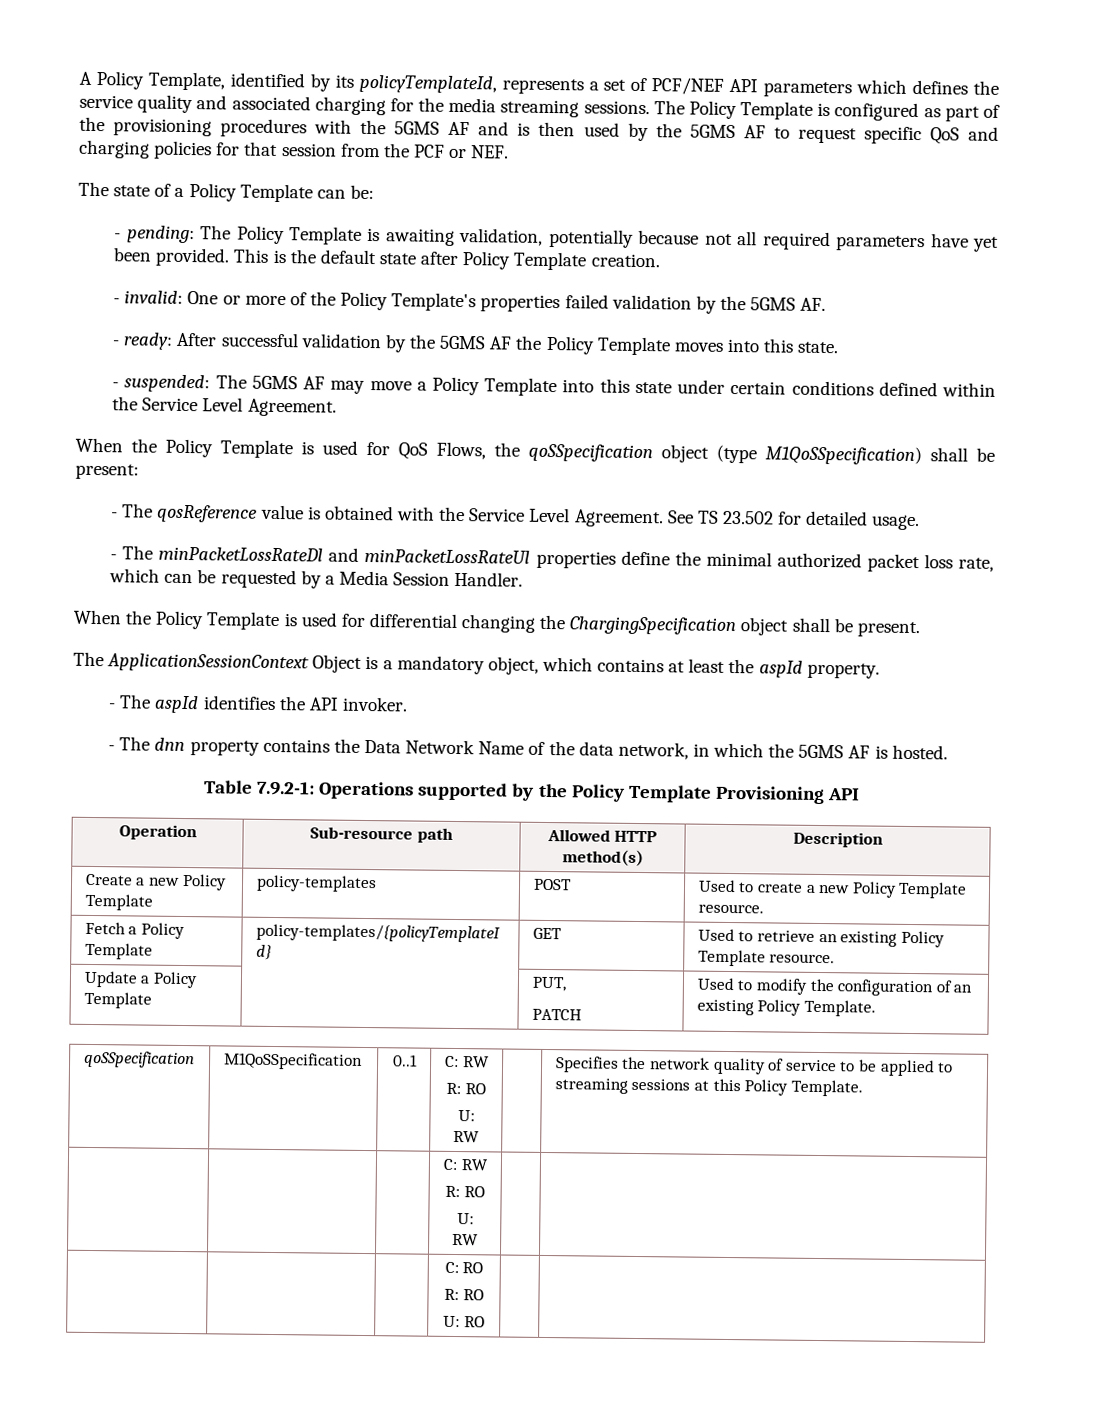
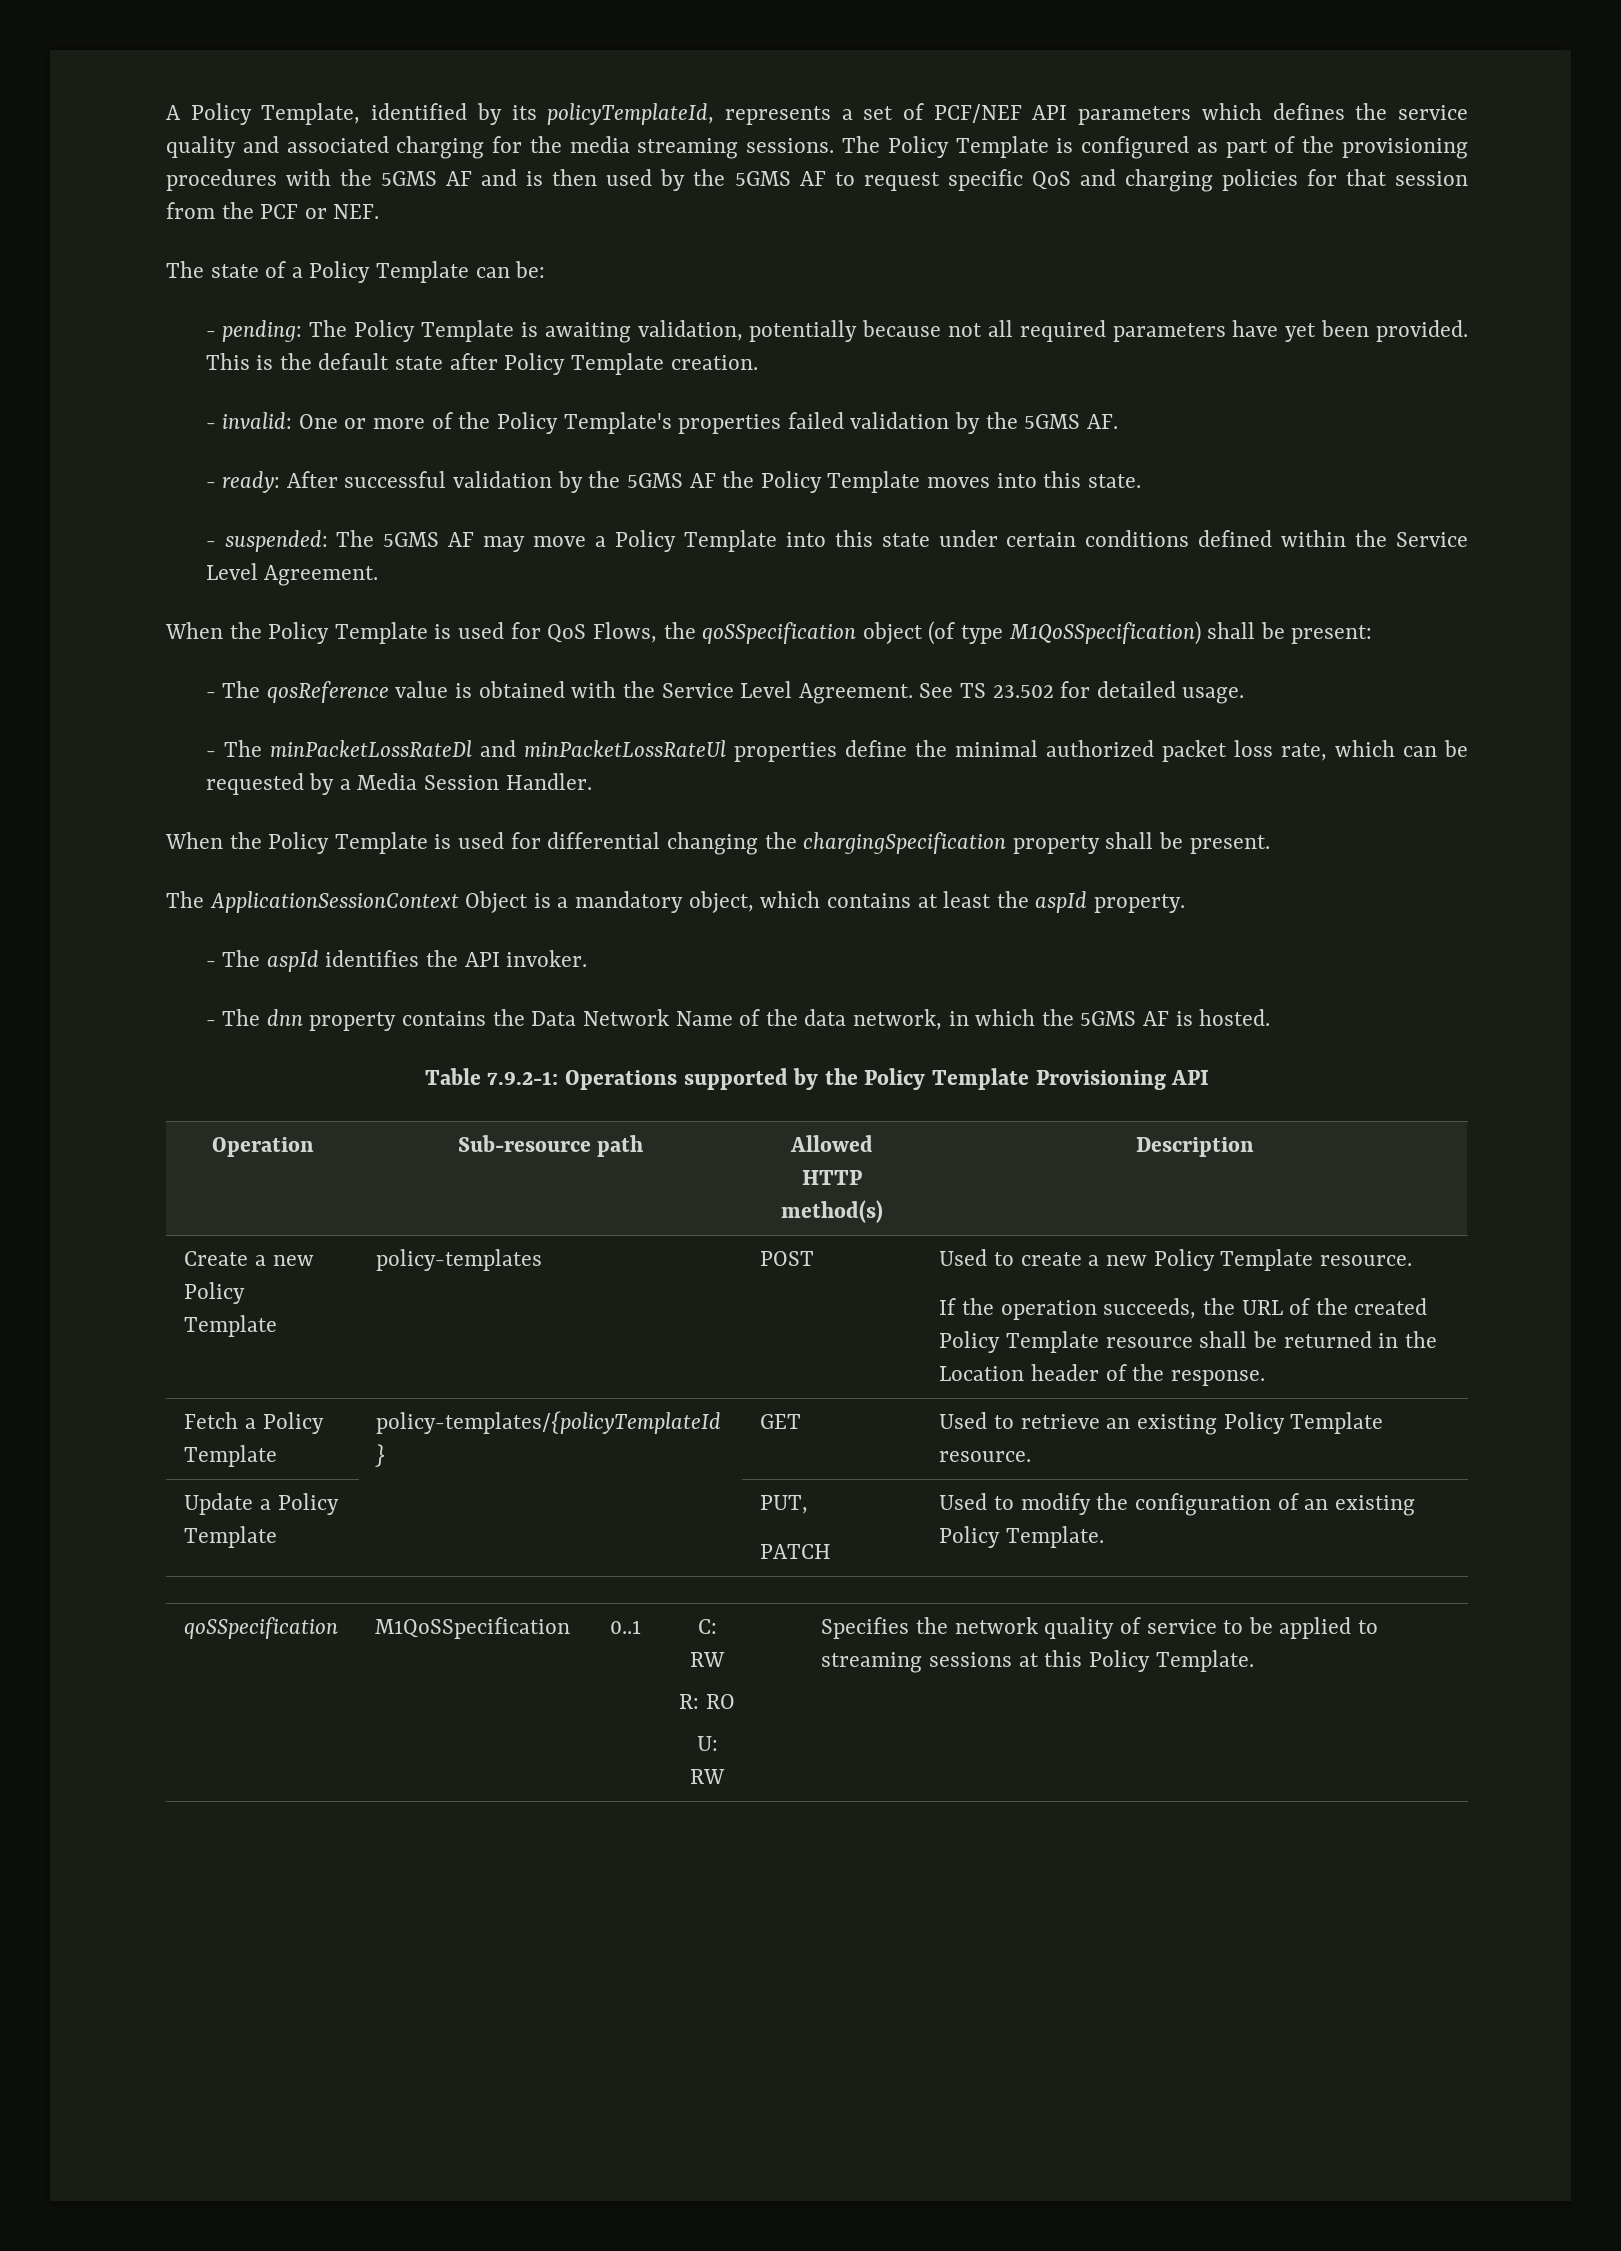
[716,444,757,464] (type -> [928,621,1003,645] (of type
[569,616,789,636] ChargingSpecification object -> [803,832,1100,854] chargingSpecification property
(764, 908) none -> [939,1298,1428,1320] [939,1331,1437,1353] [939,1364,1265,1386] // If the operation succeeds, the URL of the created Policy Template resource shall be returned in the Location header of the response.
[443,1158,489,1171] [445,1185,485,1198] [456,1213,474,1225] [452,1233,479,1246] [444,1261,484,1274] [444,1288,484,1301] [443,1315,485,1328] // | | | C: RW // R: RO // U: RW | | // | | | C: RO // R: RO // U: RO | | -> (1254, 1661) none

